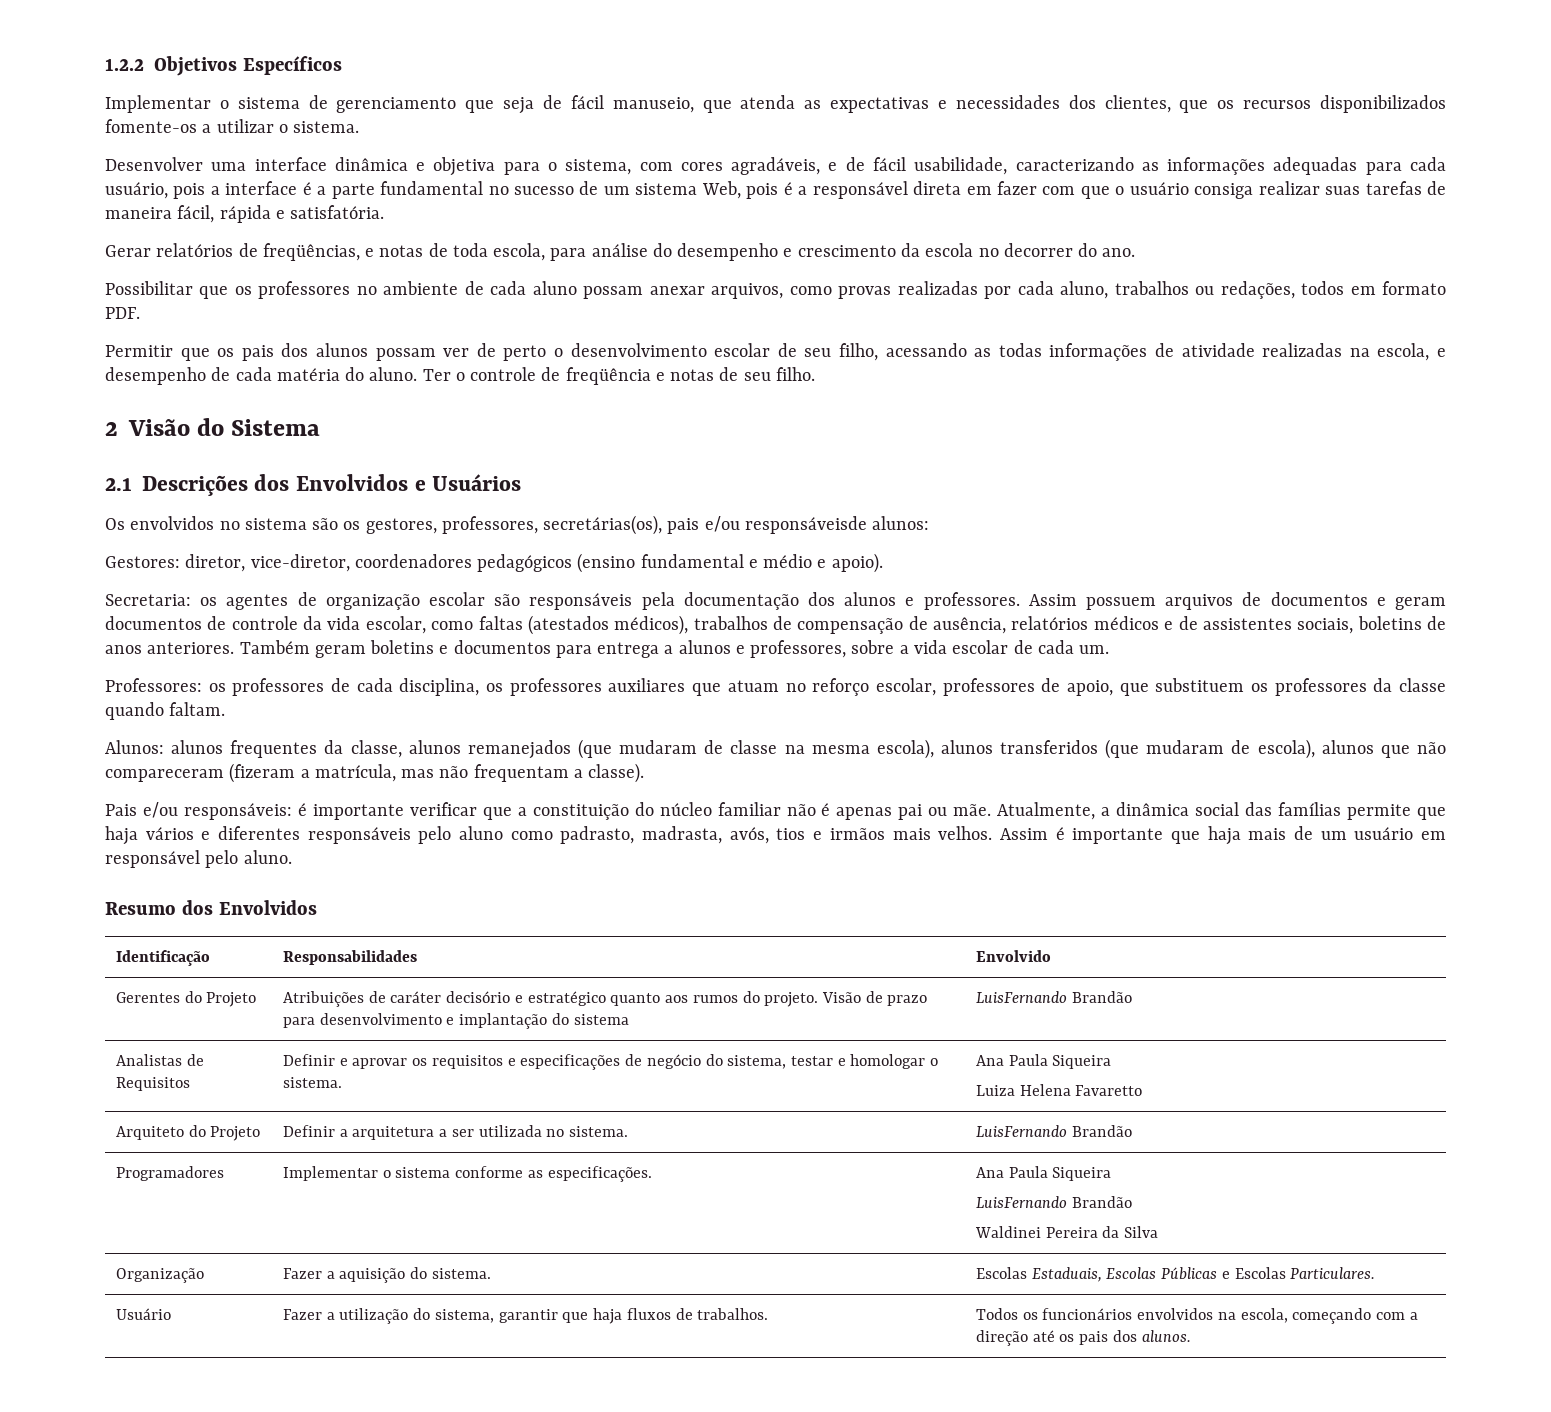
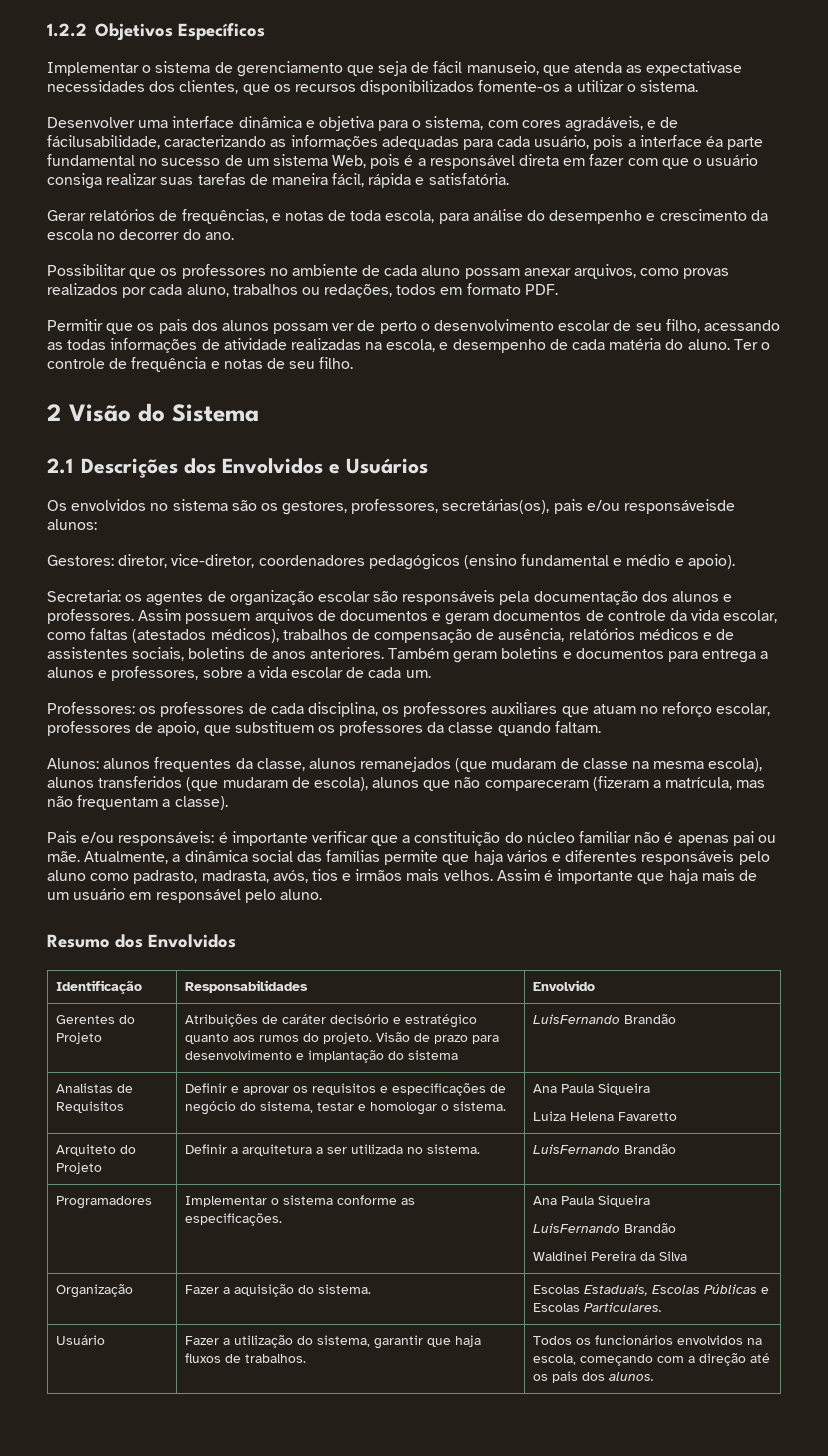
[830,97,947,113] expectativas e -> [646,61,743,76] expectativase
[873,157,1008,175] fácil usabilidade, -> [47,135,160,149] fácilusabilidade,
[302,182,327,195] é a -> [706,136,724,147] éa
[262,243,360,261] freqüências, -> [181,209,268,224] frequências,
[897,281,978,295] realizadas -> [47,283,118,295] realizados
[565,367,651,385] freqüência -> [131,357,207,372] frequência

